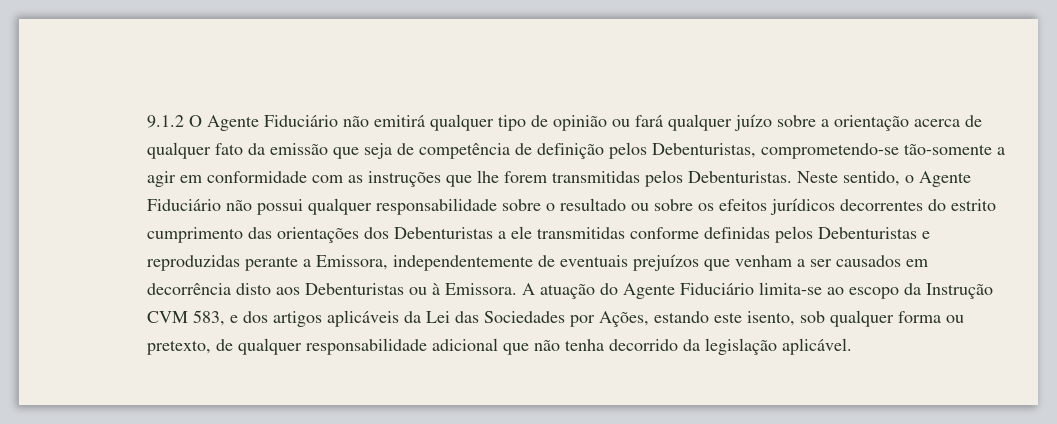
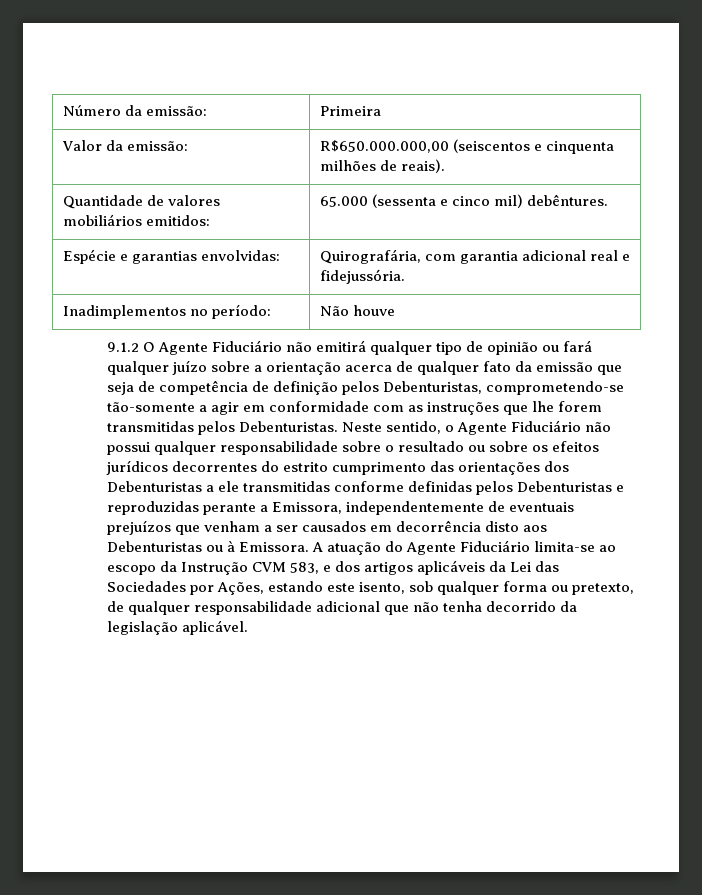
(146, 121) none -> [62,105,207,116] [319,106,381,116] [61,140,188,151] [319,139,614,154] [319,159,445,173] [62,195,220,209] [62,214,210,226] [319,194,608,208] [62,249,280,264] [319,249,630,264] [319,269,405,284] [62,304,271,319] [319,305,395,316] Número da emissão: | Primeira // Valor da emissão: | R$650.000.000,00 (seiscentos e cinquenta milhões de reais). // Quantidade de valores mobiliários emitidos: | 65.000 (sessenta e cinco mil) debêntures. // Espécie e garantias envolvidas: | Quirografária, com garantia adicional real e fidejussória. // Inadimplementos no período: | Não houve //

